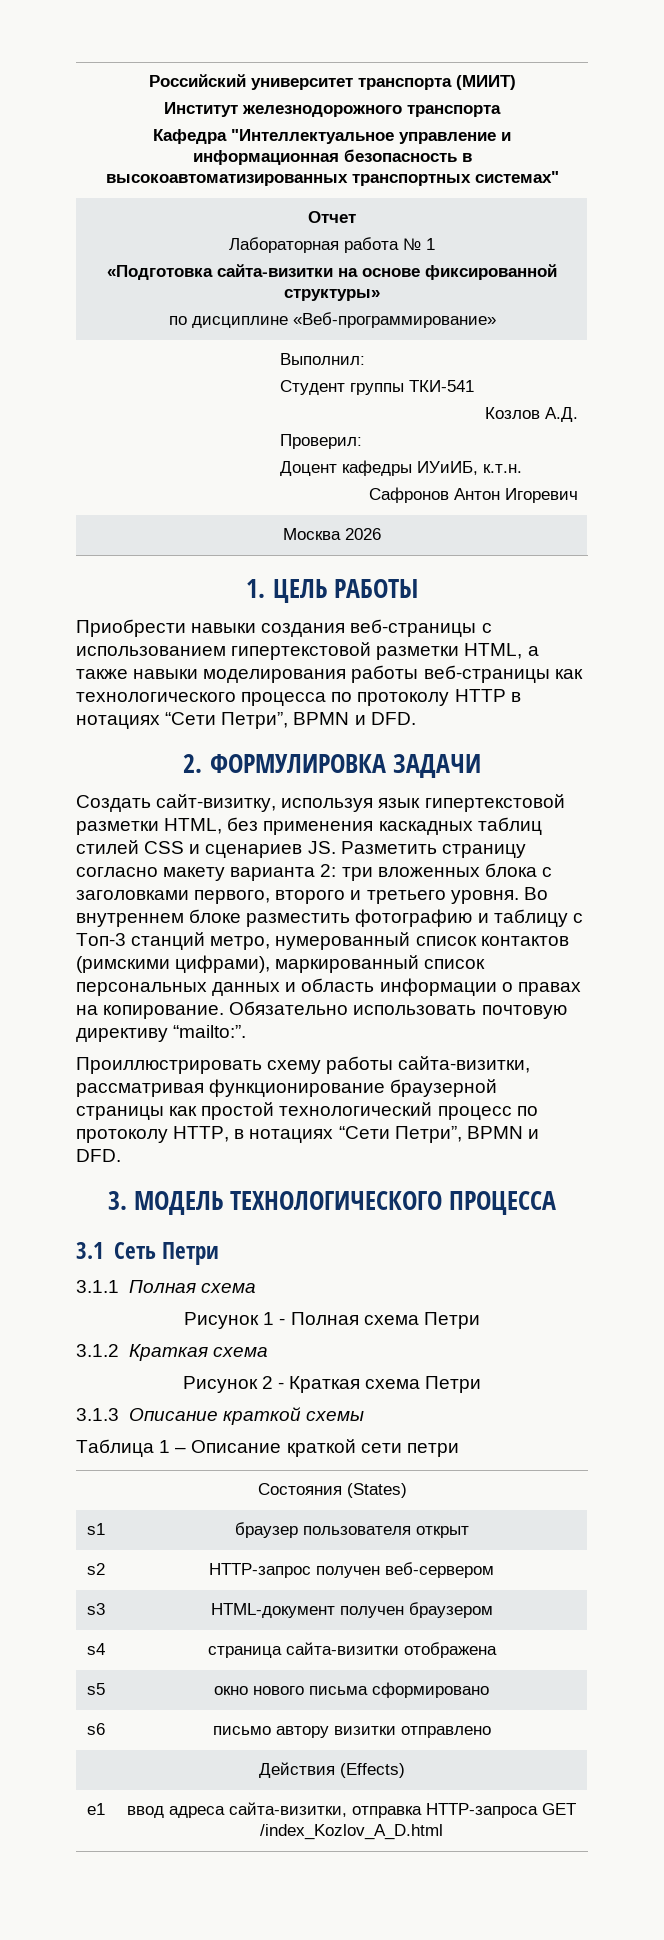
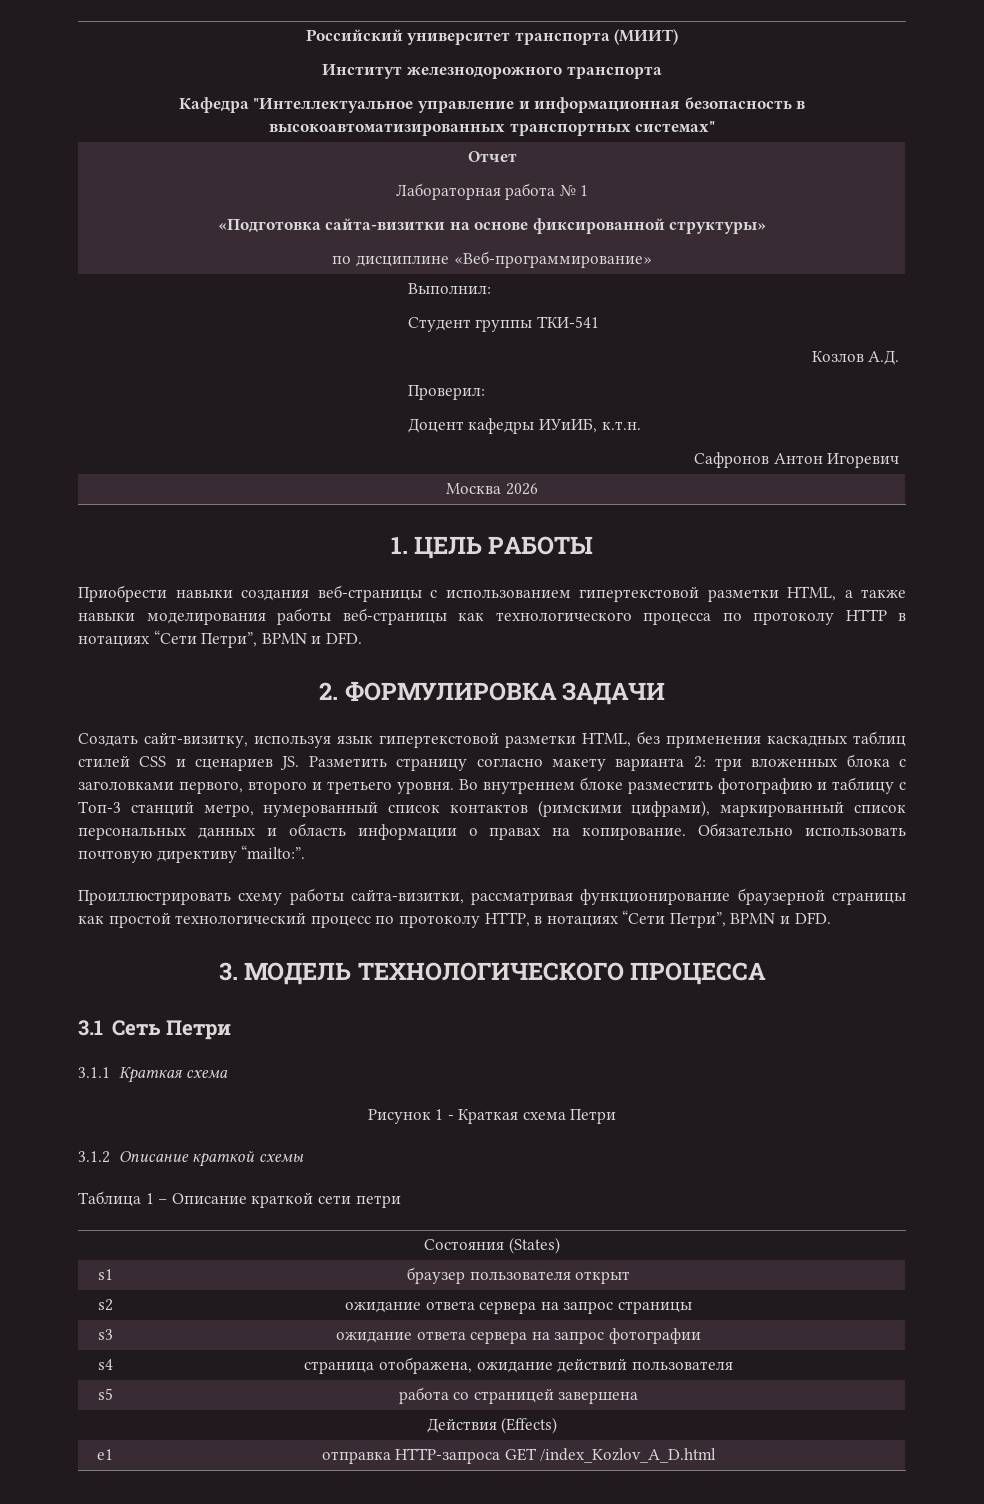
[128,1280,256,1293] [184,1312,480,1329] [76,1344,119,1357] Полная схема // Рисунок 1 - Полная схема Петри // 3.1.2 -> (110, 1072) none
[261,1376,273,1389] 2 -> [435,1109,444,1120] 1
[76,1408,119,1421] 3.1.3 -> [78,1151,110,1163] 3.1.2
[209,1562,494,1578] [87,1603,105,1615] [210,1602,493,1618] [87,1643,105,1655] [207,1642,497,1658] [87,1683,105,1695] [214,1682,489,1698] [87,1723,105,1735] [212,1726,491,1738] HTTP-запрос получен веб-сервером // s3 | HTML-документ получен браузером // s4 | страница сайта-визитки отображена // s5 | окно нового письма сформировано // s6 | письмо автору визитки отправлено -> [345,1301,692,1314] [97,1329,113,1340] [336,1328,701,1344] [97,1359,113,1370] [304,1357,733,1374] [97,1388,113,1400] [398,1387,639,1404] ожидание ответа сервера на запрос страницы // s3 | ожидание ответа сервера на запрос фотографии // s4 | страница отображена, ожидание действий пользователя // s5 | работа со страницей завершена
[127,1802,347,1818] ввод адреса сайта-визитки, -> (113, 1454) none

